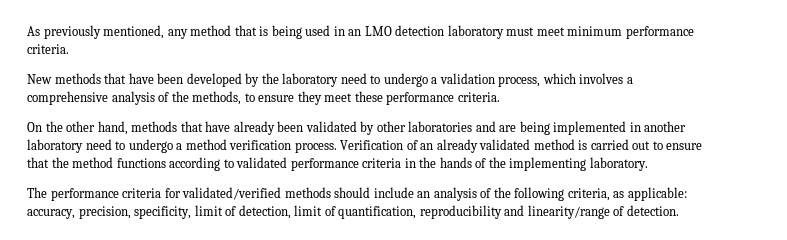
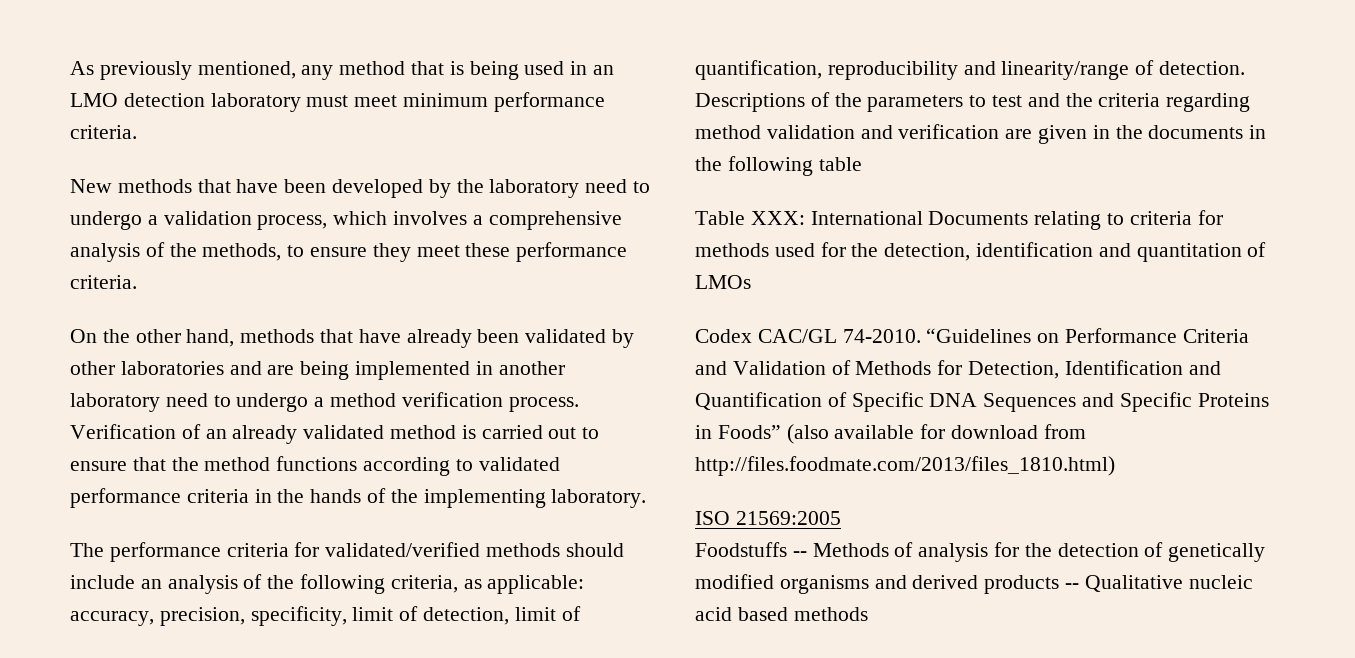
(679, 210) none -> [695,92,1251,112] [695,124,1267,144] [695,156,862,176] [695,210,1223,230] [695,242,1267,262] [695,275,751,289] [695,328,1249,343] [695,360,1221,379] [695,392,1269,412] [695,424,1086,444] [695,456,1115,476] [695,511,841,525] [695,542,1266,562] [695,574,1253,594] [695,607,868,621] Descriptions of the parameters to test and the criteria regarding method validation and verification are given in the documents in the following table // Table XXX: International Documents relating to criteria for methods used for the detection, identification and quantitation of LMOs // Codex CAC/GL 74-2010. “Guidelines on Performance Criteria and Validation of Methods for Detection, Identification and Quantification of Specific DNA Sequences and Specific Proteins in Foods” (also available for download from http://files.foodmate.com/2013/files_1810.html) // ISO 21569:2005 // Foodstuffs -- Methods of analysis for the detection of genetically modified organisms and derived products -- Qualitative nucleic acid based methods

